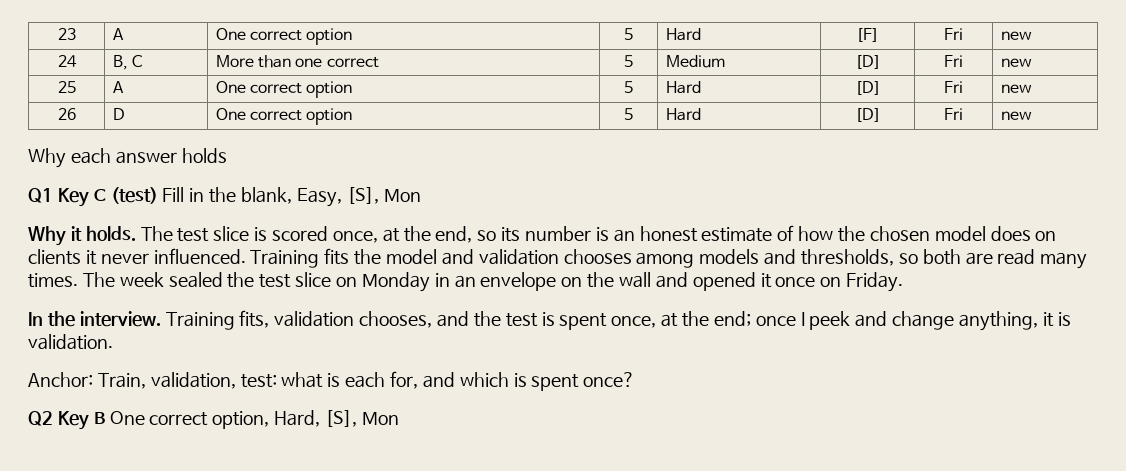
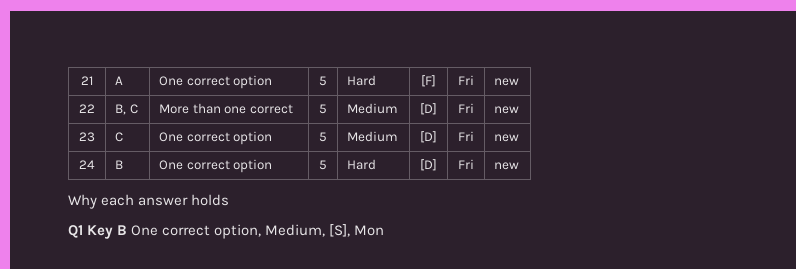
[57,28,76,40] 23 -> [81,76,93,85] 21
[57,55,77,67] 24 -> [79,104,95,113] 22
[57,81,76,93] [112,81,124,93] [215,81,353,98] [624,81,633,93] [665,81,701,94] [854,81,881,95] [944,81,963,93] [1000,84,1032,93] [57,108,76,120] [112,108,125,120] 25 | A | One correct option | 5 | Hard | [D] | Fri | new // 26 | D -> [79,132,95,142] [115,132,124,142] [159,131,273,145] [319,132,327,142] [347,131,399,142] [420,131,437,143] [458,131,474,141] [494,134,520,142] [79,160,95,169] [115,160,124,169] 23 | C | One correct option | 5 | Medium | [D] | Fri | new // 24 | B
[93,187,421,207] [28,225,1057,246] [28,248,1088,269] [28,272,904,292] [28,310,1071,331] [28,334,113,350] [28,371,636,391] [28,411,89,430] C (test) Fill in the blank, Easy, [S], Mon // Why it holds. The test slice is scored once, at the end, so its number is an honest estimate of how the chosen model does on clients it never influenced. Training fits the model and validation chooses among models and thresholds, so both are read many times. The week sealed the test slice on Monday in an envelope on the wall and opened it once on Friday. // In the interview. Training fits, validation chooses, and the test is spent once, at the end; once I peek and change anything, it is validation. // Anchor: Train, validation, test: what is each for, and which is spent once? // Q2 Key -> (114, 232) none
[274,410,321,427] Hard, -> [265,224,326,237] Medium,

